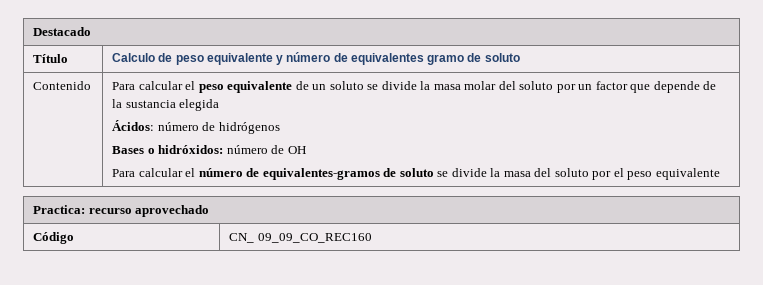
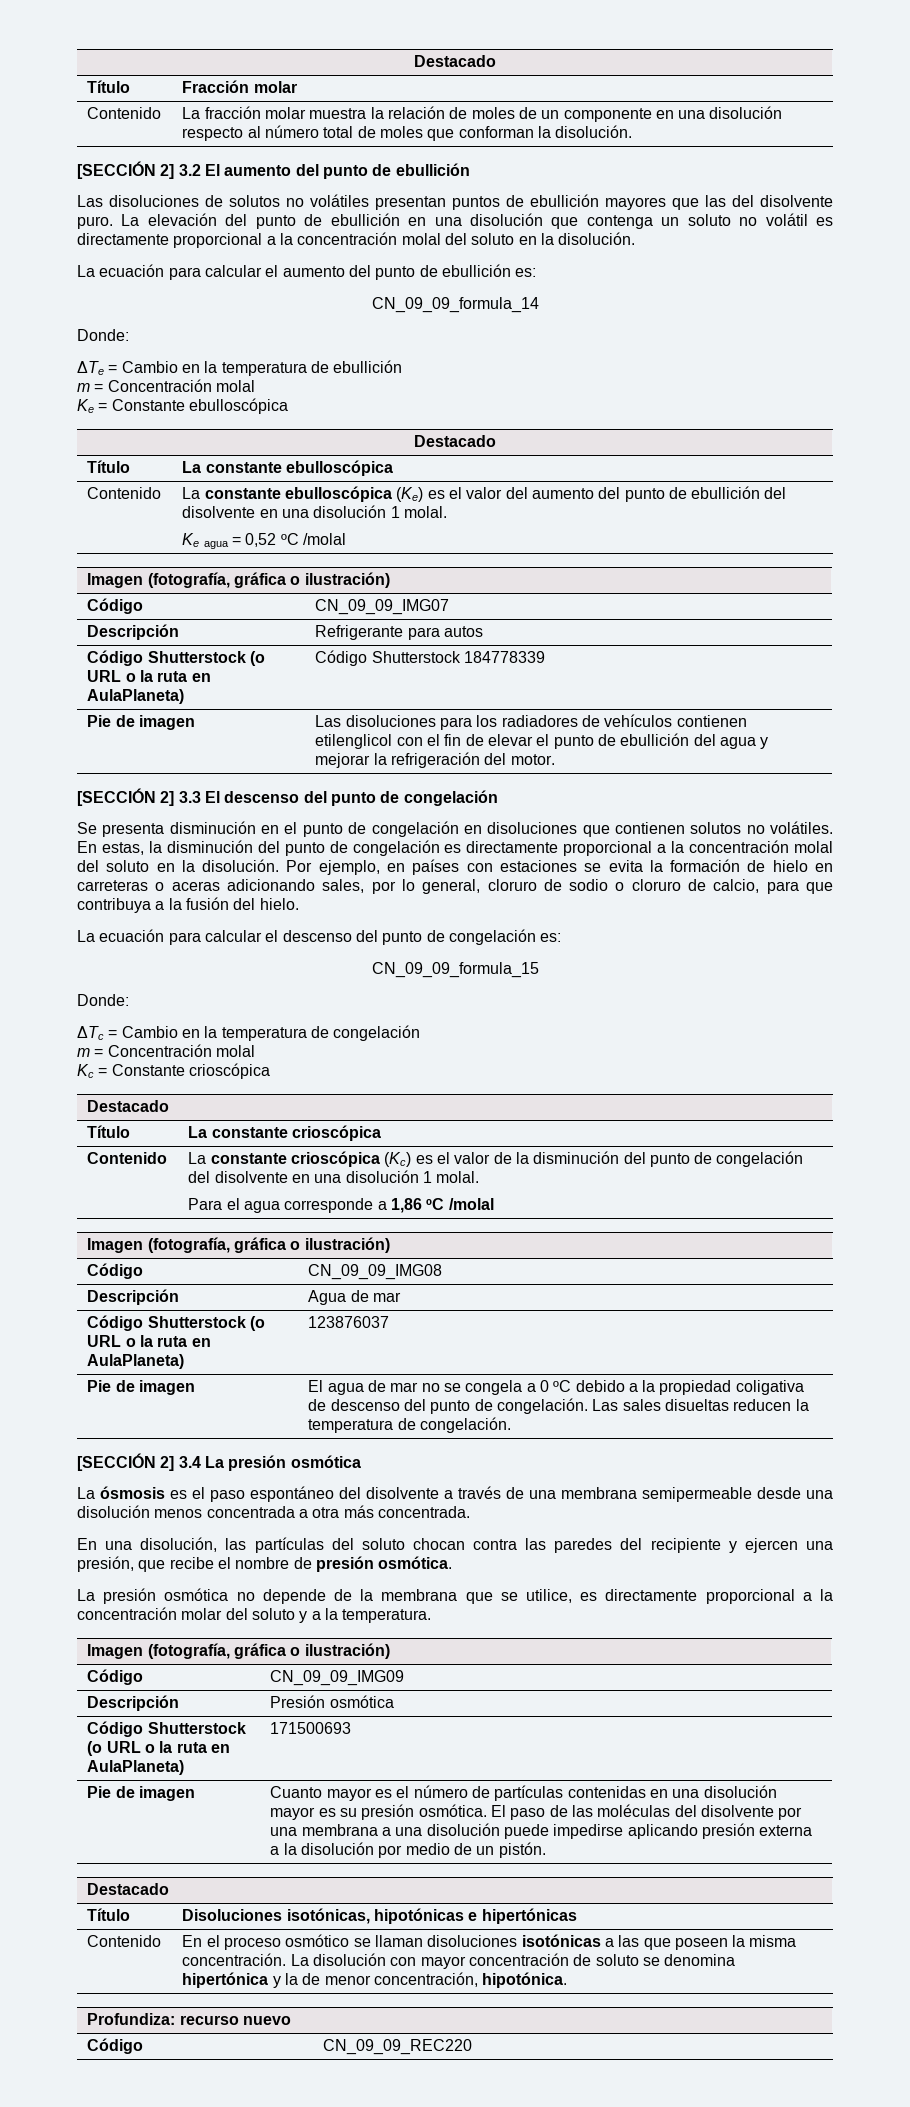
[33,27,92,36] [33,54,69,63] [112,52,520,65] [33,81,92,90] [112,81,717,93] [112,99,220,111] [112,120,280,134] [112,145,306,154] [112,168,720,180] [33,205,210,217] [33,232,75,244] [229,233,372,243] Destacado // Título | Calculo de peso equivalente y número de equivalentes gramo de soluto // Contenido | Para calcular el peso equivalente de un soluto se divide la masa molar del soluto por un factor que depende de la sustancia elegida // Ácidos: número de hidrógenos // Bases o hidróxidos: número de OH // Para calcular el número de equivalentes-gramos de soluto se divide la masa del soluto por el peso equivalente // Practica: recurso aprovechado // Código | CN_ 09_09_CO_REC160 -> [414,55,496,67] [87,80,131,93] [182,80,297,93] [87,107,162,119] [182,106,783,122] [182,125,633,141] [77,161,470,179] [77,194,833,210] [77,213,833,229] [77,232,636,248] [77,264,537,280] [371,297,539,313] [77,329,129,341] [77,360,403,376] [77,379,255,392] [77,398,288,414] [414,435,496,447] [87,460,131,473] [182,460,393,476] [87,487,162,499] [182,486,787,502] [182,505,447,518] [182,533,346,549] [87,572,390,588] [87,598,144,614] [315,599,450,615] [87,624,180,640] [315,625,483,640] [87,650,265,666] [87,670,211,682] [87,689,185,704] [315,650,545,666] [87,715,195,730] [315,714,747,730] [315,733,769,749] [315,752,555,768] [77,788,498,806] [77,821,833,837] [77,840,834,856] [77,859,833,875] [77,879,833,894] [77,897,299,913] [77,929,562,945] [371,962,539,978] [77,994,129,1006] [77,1025,421,1041] [77,1044,255,1057] [77,1063,270,1079] [87,1100,170,1112] [87,1125,131,1138] [188,1125,381,1141] [87,1152,168,1164] [188,1151,804,1167] [188,1170,480,1183] [188,1198,494,1213] [87,1237,390,1253] [87,1263,144,1279] [308,1264,443,1280] [87,1289,180,1305] [308,1290,401,1305] [87,1315,265,1331] [87,1335,211,1347] [87,1354,185,1369] [308,1316,390,1328] [87,1380,195,1395] [308,1380,804,1395] [308,1398,809,1414] [308,1417,511,1433] [77,1453,361,1471] [77,1486,833,1502] [77,1505,470,1518] [77,1537,833,1553] [77,1556,453,1572] [77,1588,834,1604] [77,1607,432,1623] [87,1643,390,1659] [87,1669,144,1685] [270,1670,405,1686] [87,1695,180,1711] [270,1695,394,1708] [87,1721,246,1737] [87,1741,230,1756] [87,1760,185,1775] [270,1722,352,1734] [87,1786,195,1801] [270,1785,777,1801] [270,1804,803,1820] [270,1823,813,1839] [270,1842,546,1858] [87,1883,170,1895] [87,1908,131,1921] [182,1908,577,1924] [87,1935,162,1947] [182,1934,797,1950] [182,1953,736,1969] [182,1972,568,1988] [87,2013,291,2025] [87,2038,144,2054] [323,2039,473,2055] Destacado // Título | Fracción molar // Contenido | La fracción molar muestra la relación de moles de un componente en una disolución respecto al número total de moles que conforman la disolución. // [SECCIÓN 2] 3.2 El aumento del punto de ebullición // Las disoluciones de solutos no volátiles presentan puntos de ebullición mayores que las del disolvente puro. La elevación del punto de ebullición en una disolución que contenga un soluto no volátil es directamente proporcional a la concentración molal del soluto en la disolución. // La ecuación para calcular el aumento del punto de ebullición es: // CN_09_09_formula_14 // Donde: // ΔTe = Cambio en la temperatura de ebullición // m = Concentración molal // Ke = Constante ebulloscópica // Destacado // Título | La constante ebulloscópica // Contenido | La constante ebulloscópica (Ke) es el valor del aumento del punto de ebullición del disolvente en una disolución 1 molal. // Ke agua = 0,52 ºC /molal // Imagen (fotografía, gráfica o ilustración) // Código | CN_09_09_IMG07 // Descripción | Refrigerante para autos // Código Shutterstock (o URL o la ruta en AulaPlaneta) | Código Shutterstock 184778339 // Pie de imagen | Las disoluciones para los radiadores de vehículos contienen etilenglicol con el fin de elevar el punto de ebullición del agua y mejorar la refrigeración del motor. // [SECCIÓN 2] 3.3 El descenso del punto de congelación // Se presenta disminución en el punto de congelación en disoluciones que contienen solutos no volátiles. En estas, la disminución del punto de congelación es directamente proporcional a la concentración molal del soluto en la disolución. Por ejemplo, en países con estaciones se evita la formación de hielo en carreteras o aceras adicionando sales, por lo general, cloruro de sodio o cloruro de calcio, para que contribuya a la fusión del hielo. // La ecuación para calcular el descenso del punto de congelación es: // CN_09_09_formula_15 // Donde: // ΔTc = Cambio en la temperatura de congelación // m = Concentración molal // Kc = Constante crioscópica // Destacado // Título | La constante crioscópica // Contenido | La constante crioscópica (Kc) es el valor de la disminución del punto de congelación del disolvente en una disolución 1 molal. // Para el agua corresponde a 1,86 ºC /molal // Imagen (fotografía, gráfica o ilustración) // Código | CN_09_09_IMG08 // Descripción | Agua de mar // Código Shutterstock (o URL o la ruta en AulaPlaneta) | 123876037 // Pie de imagen | El agua de mar no se congela a 0 ºC debido a la propiedad coligativa de descenso del punto de congelación. Las sales disueltas reducen la temperatura de congelación. // [SECCIÓN 2] 3.4 La presión osmótica // La ósmosis es el paso espontáneo del disolvente a través de una membrana semipermeable desde una disolución menos concentrada a otra más concentrada. // En una disolución, las partículas del soluto chocan contra las paredes del recipiente y ejercen una presión, que recibe el nombre de presión osmótica. // La presión osmótica no depende de la membrana que se utilice, es directamente proporcional a la concentración molar del soluto y a la temperatura. // Imagen (fotografía, gráfica o ilustración) // Código | CN_09_09_IMG09 // Descripción | Presión osmótica // Código Shutterstock (o URL o la ruta en AulaPlaneta) | 171500693 // Pie de imagen | Cuanto mayor es el número de partículas contenidas en una disolución mayor es su presión osmótica. El paso de las moléculas del disolvente por una membrana a una disolución puede impedirse aplicando presión externa a la disolución por medio de un pistón. // Destacado // Título | Disoluciones isotónicas, hipotónicas e hipertónicas // Contenido | En el proceso osmótico se llaman disoluciones isotónicas a las que poseen la misma concentración. La disolución con mayor concentración de soluto se denomina hipertónica y la de menor concentración, hipotónica. // Profundiza: recurso nuevo // Código | CN_09_09_REC220

